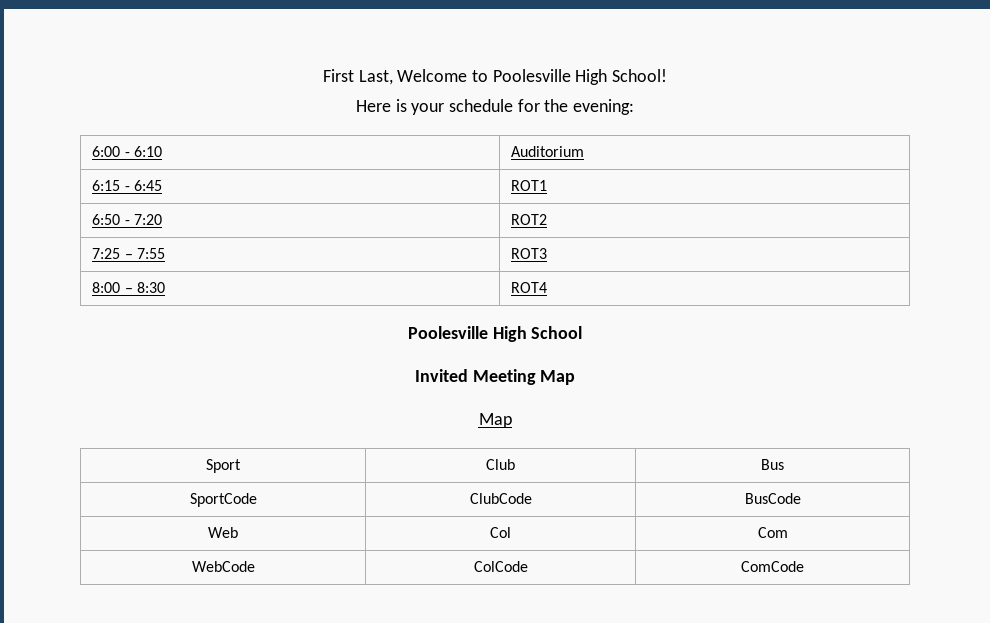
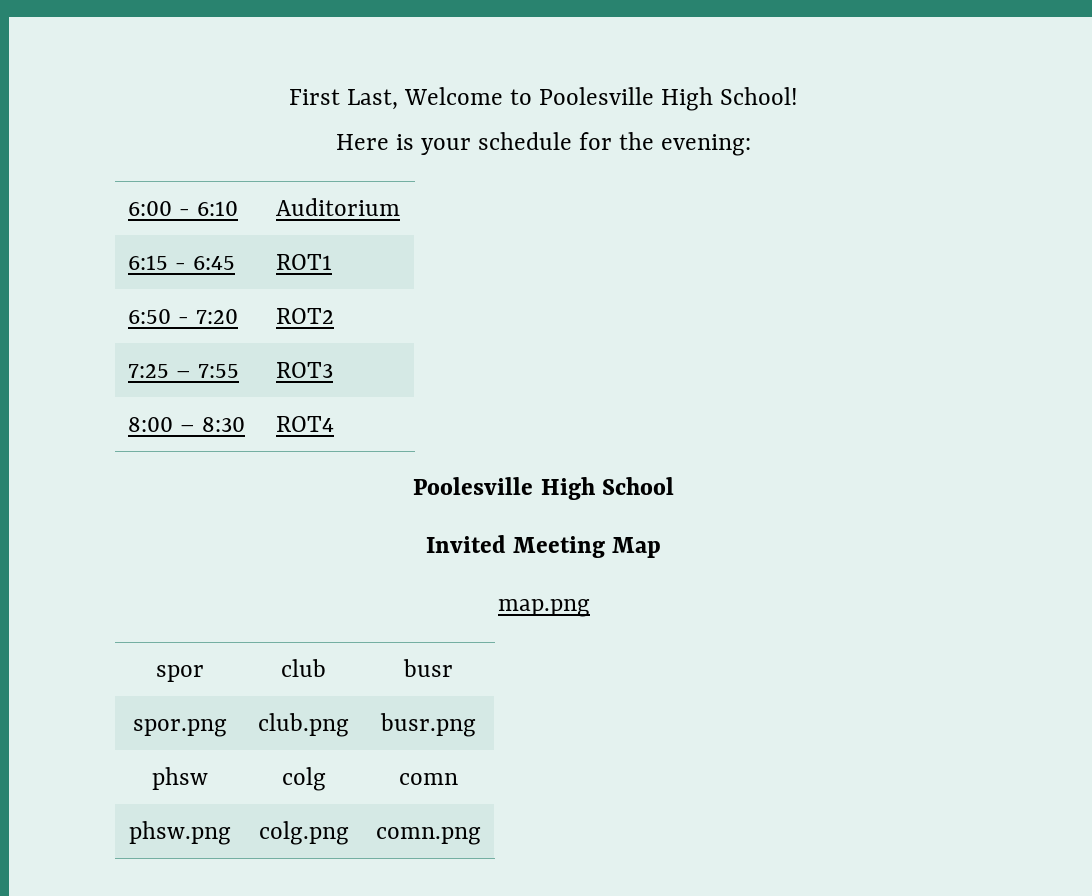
[478,413,512,428] [206,459,241,473] [485,459,515,470] [761,459,784,470] [189,493,257,507] [469,493,532,504] [744,493,801,504] [208,527,238,538] [489,527,511,538] [757,527,788,538] [191,561,255,572] [473,561,528,572] [741,561,804,572] Map // Sport | Club | Bus // SportCode | ClubCode | BusCode // Web | Col | Com // WebCode | ColCode | ComCode -> [497,599,590,617] [156,665,204,682] [281,659,326,677] [403,659,453,677] [133,719,227,737] [258,713,349,737] [380,713,476,737] [152,767,208,790] [281,767,326,791] [399,773,458,785] [129,821,231,845] [258,821,349,845] [376,827,481,845] map.png // spor | club | busr // spor.png | club.png | busr.png // phsw | colg | comn // phsw.png | colg.png | comn.png

